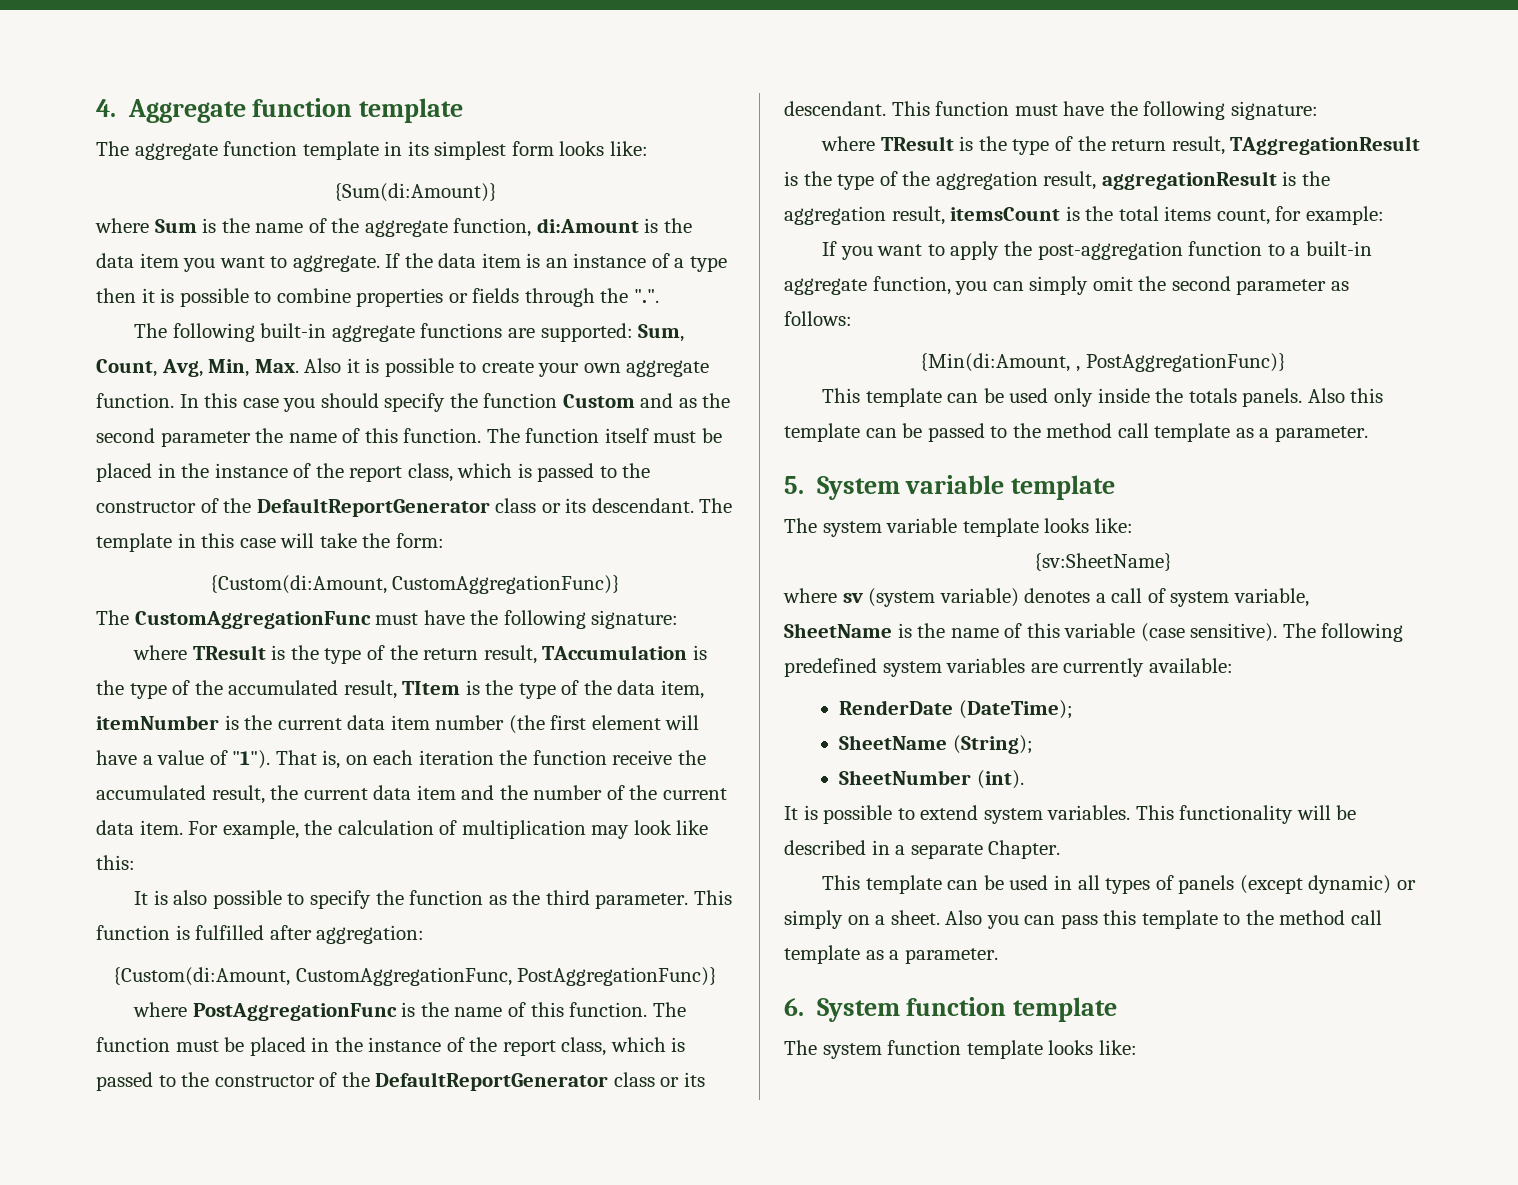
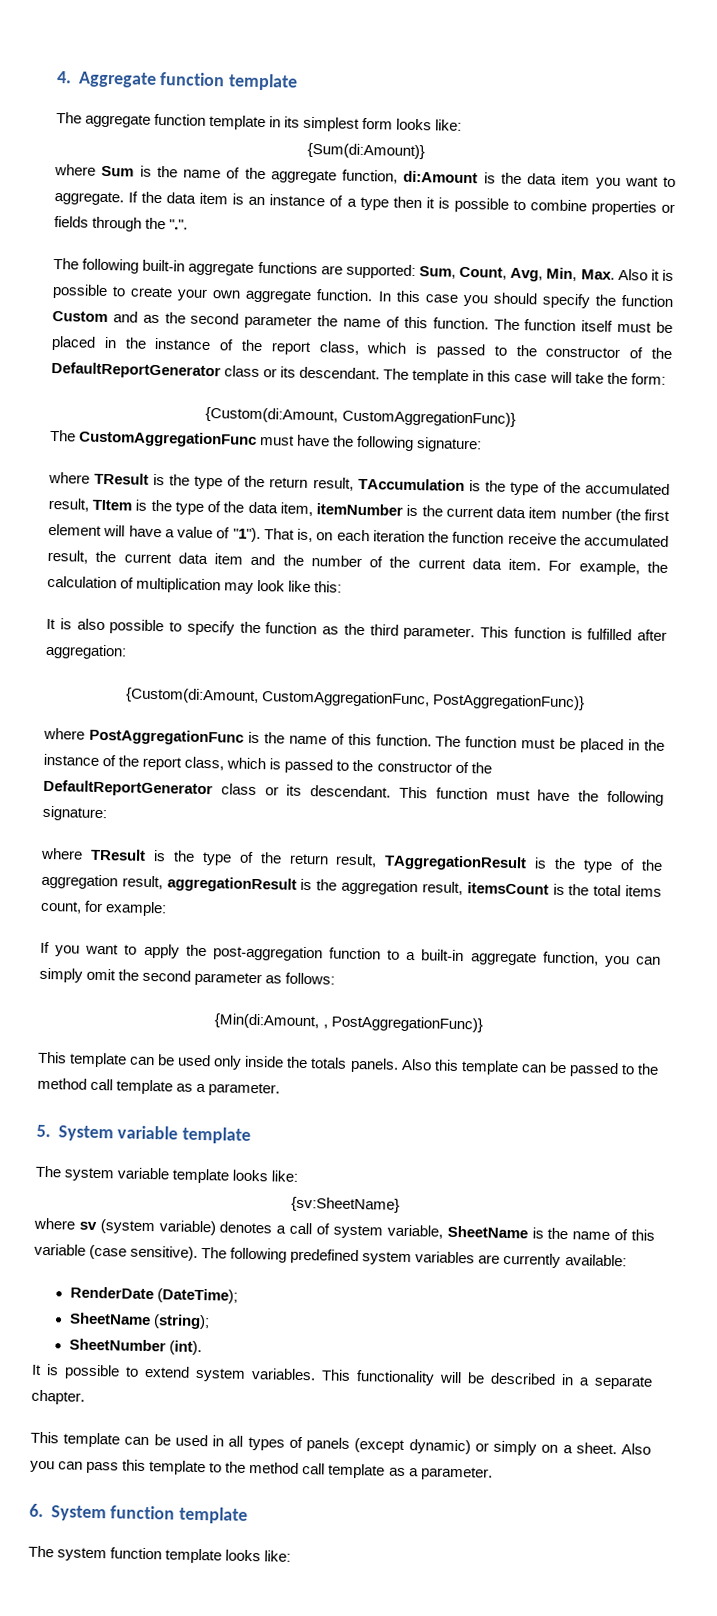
[952,735,1033,754] (String); -> [152,1314,210,1330] (string);
[988,840,1061,859] Chapter. -> [31,1389,85,1405] chapter.

